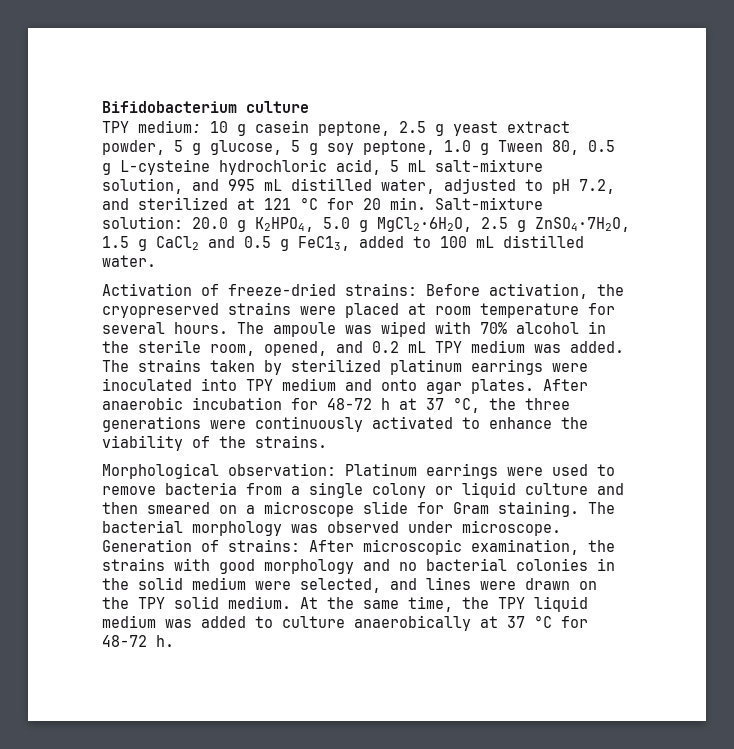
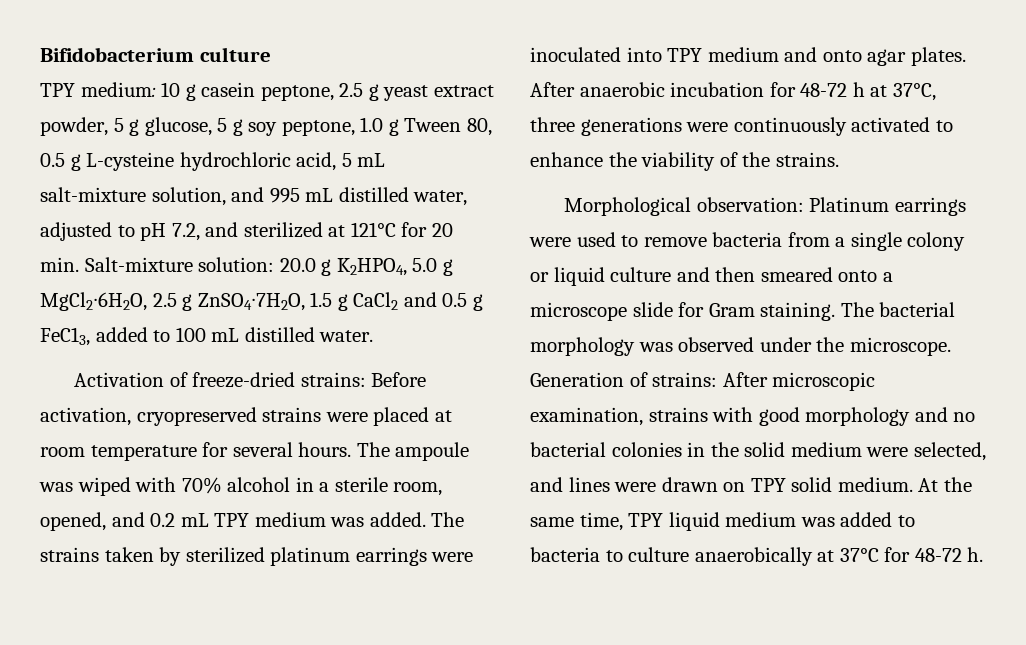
[264,197,318,210] 121 °C -> [350,222,396,237] 121°C
[597,284,624,296] the -> (131, 416) none
[102,341,129,353] the -> [319,482,330,492] a
[426,397,516,413] 37 °C, the -> [892,83,936,101] 37°C,
[219,505,237,514] on -> [838,270,878,282] onto
(453, 527) none -> [816,337,845,352] the
[588,540,615,552] the -> (643, 416) none
[102,597,129,609] the -> (746, 487) none
[462,597,489,609] the -> (623, 521) none
(273, 622) none -> [530,547,623,562] bacteria to
[507,615,552,628] 37 °C -> [839,548,879,562] 37°C

